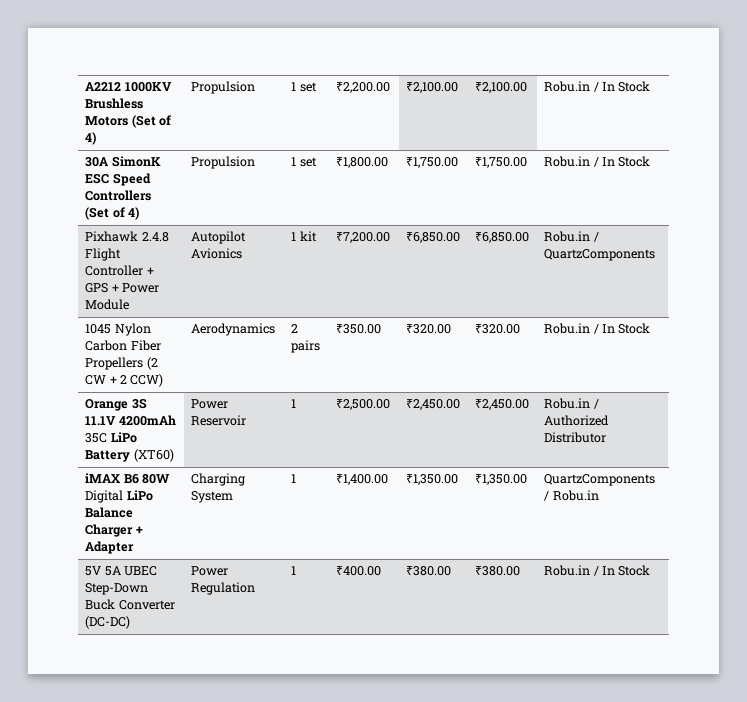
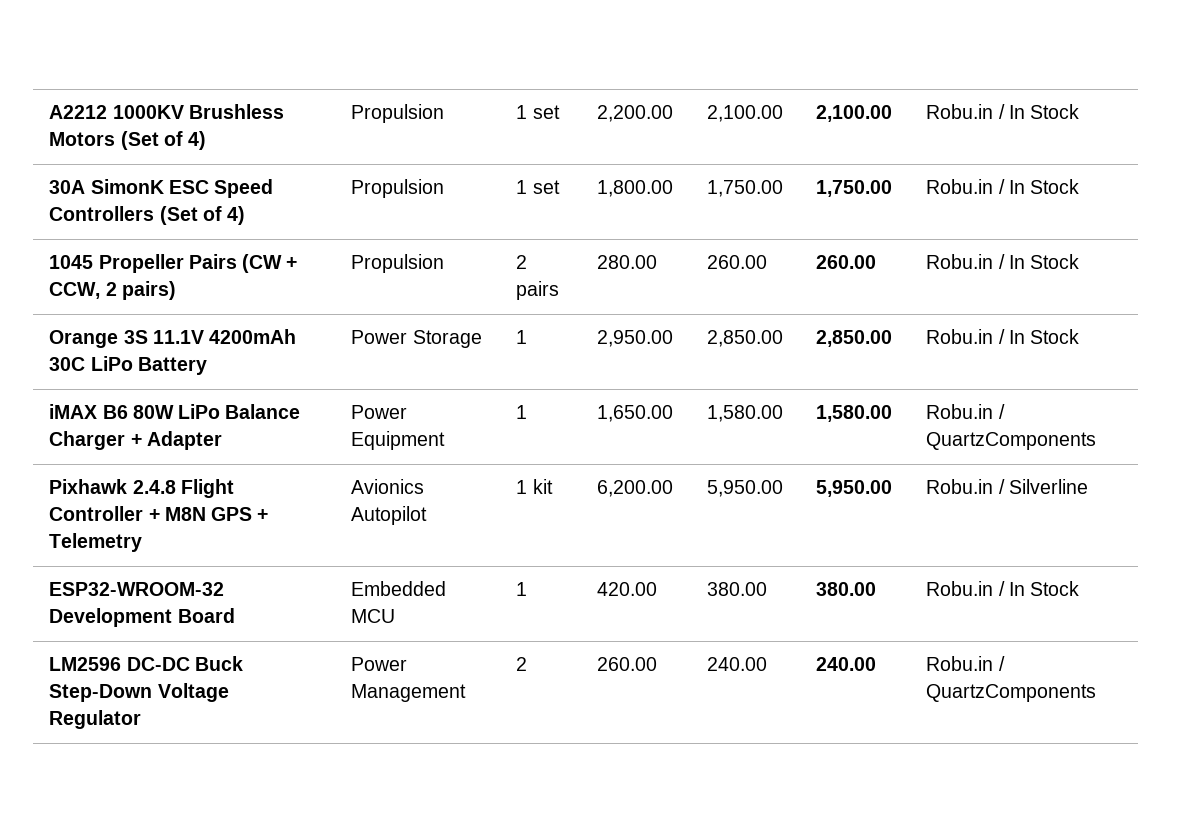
[336,82,391,93] [406,82,459,93] [475,82,528,93] ₹2,200.00 | ₹2,100.00 | ₹2,100.00 -> [597,105,674,122] [707,105,784,122] [816,105,893,122] 2,200.00 | 2,100.00 | 2,100.00
[336,157,389,168] [406,157,459,168] [475,157,528,168] [544,156,651,167] [85,231,169,242] [85,248,122,261] [85,265,154,276] [85,283,159,293] [85,299,130,310] [191,231,247,244] [191,248,243,259] [291,231,317,242] [336,232,391,243] [406,232,461,243] [475,232,530,243] [544,231,599,242] [544,249,656,261] [85,323,151,336] [85,340,161,351] [85,357,158,370] [85,374,164,387] [191,323,276,336] ₹1,800.00 | ₹1,750.00 | ₹1,750.00 | Robu.in / In Stock // Pixhawk 2.4.8 Flight Controller + GPS + Power Module | Autopilot Avionics | 1 kit | ₹7,200.00 | ₹6,850.00 | ₹6,850.00 | Robu.in / QuartzComponents // 1045 Nylon Carbon Fiber Propellers (2 CW + 2 CCW) | Aerodynamics -> [597,180,674,197] [707,180,784,197] [816,180,893,197] [926,179,1080,194] [49,254,298,273] [49,281,176,300] [351,254,445,273] 1,800.00 | 1,750.00 | 1,750.00 | Robu.in / In Stock // 1045 Propeller Pairs (CW + CCW, 2 pairs) | Propulsion
[336,324,382,334] [406,324,452,334] [475,324,521,334] ₹350.00 | ₹320.00 | ₹320.00 -> [597,255,658,269] [707,255,768,269] [816,255,877,269] 280.00 | 260.00 | 260.00
[85,433,108,443] 35C -> [49,357,86,371] 30C
[133,449,174,462] [191,399,229,409] [191,415,247,426] [291,399,297,408] [336,399,391,410] [406,399,461,410] [475,399,530,410] [544,398,599,409] [544,415,610,426] [544,432,607,443] (XT60) | Power Reservoir | 1 | ₹2,500.00 | ₹2,450.00 | ₹2,450.00 | Robu.in / Authorized Distributor -> [351,330,482,348] [516,330,528,344] [597,330,674,347] [707,330,784,347] [816,330,893,347] [926,329,1080,344] | Power Storage | 1 | 2,950.00 | 2,850.00 | 2,850.00 | Robu.in / In Stock
[85,490,124,503] Digital -> (174, 412) none
[191,473,246,486] [191,491,234,503] [291,474,297,483] [336,474,389,485] [406,474,459,485] [475,474,528,485] [544,474,656,486] [544,490,599,501] [85,566,157,576] [85,583,149,595] [85,599,175,610] [85,616,131,629] [191,566,229,576] [191,582,256,595] [291,566,297,575] [336,566,382,576] [406,566,452,576] [475,566,521,576] [544,565,651,576] Charging System | 1 | ₹1,400.00 | ₹1,350.00 | ₹1,350.00 | QuartzComponents / Robu.in // 5V 5A UBEC Step-Down Buck Converter (DC-DC) | Power Regulation | 1 | ₹400.00 | ₹380.00 | ₹380.00 | Robu.in / In Stock -> [351,405,408,419] [351,431,446,450] [516,405,528,419] [597,405,674,422] [707,405,784,422] [816,405,893,422] [926,404,1005,419] [926,432,1097,450] [49,479,234,498] [49,506,269,521] [49,533,143,552] [351,479,425,494] [351,506,428,525] [516,479,553,494] [597,480,674,497] [707,480,784,497] [816,480,893,497] [926,479,1088,494] [49,582,225,596] [49,608,235,627] [351,581,447,596] [351,609,396,623] [516,582,528,596] [597,582,658,596] [707,582,768,596] [816,582,877,596] [926,581,1080,596] [49,656,243,671] [49,683,229,702] [49,710,142,729] [351,657,408,671] [351,684,467,702] [516,657,528,671] [597,657,658,671] [707,657,768,671] [816,657,877,671] [926,656,1005,671] [926,684,1097,702] Power Equipment | 1 | 1,650.00 | 1,580.00 | 1,580.00 | Robu.in / QuartzComponents // Pixhawk 2.4.8 Flight Controller + M8N GPS + Telemetry | Avionics Autopilot | 1 kit | 6,200.00 | 5,950.00 | 5,950.00 | Robu.in / Silverline // ESP32-WROOM-32 Development Board | Embedded MCU | 1 | 420.00 | 380.00 | 380.00 | Robu.in / In Stock // LM2596 DC-DC Buck Step-Down Voltage Regulator | Power Management | 2 | 260.00 | 240.00 | 240.00 | Robu.in / QuartzComponents

